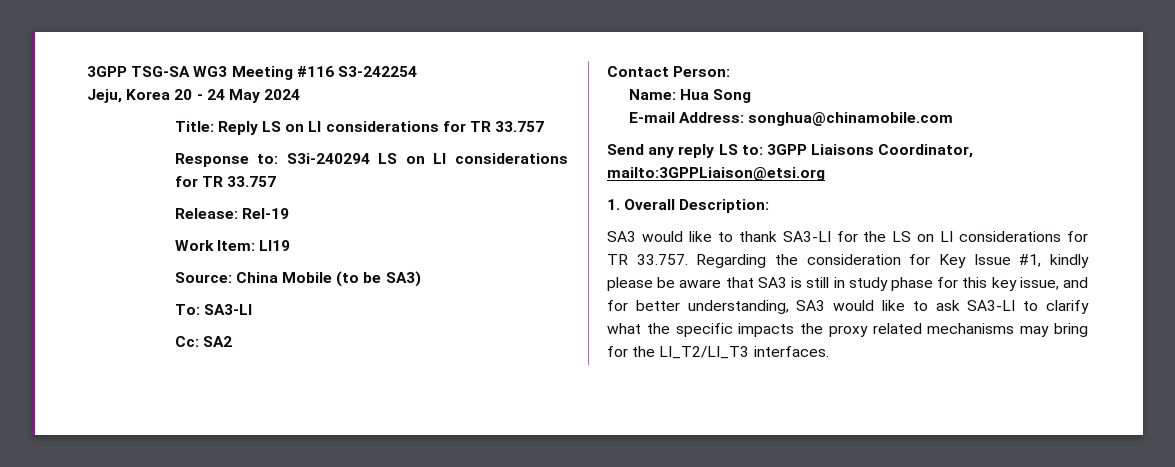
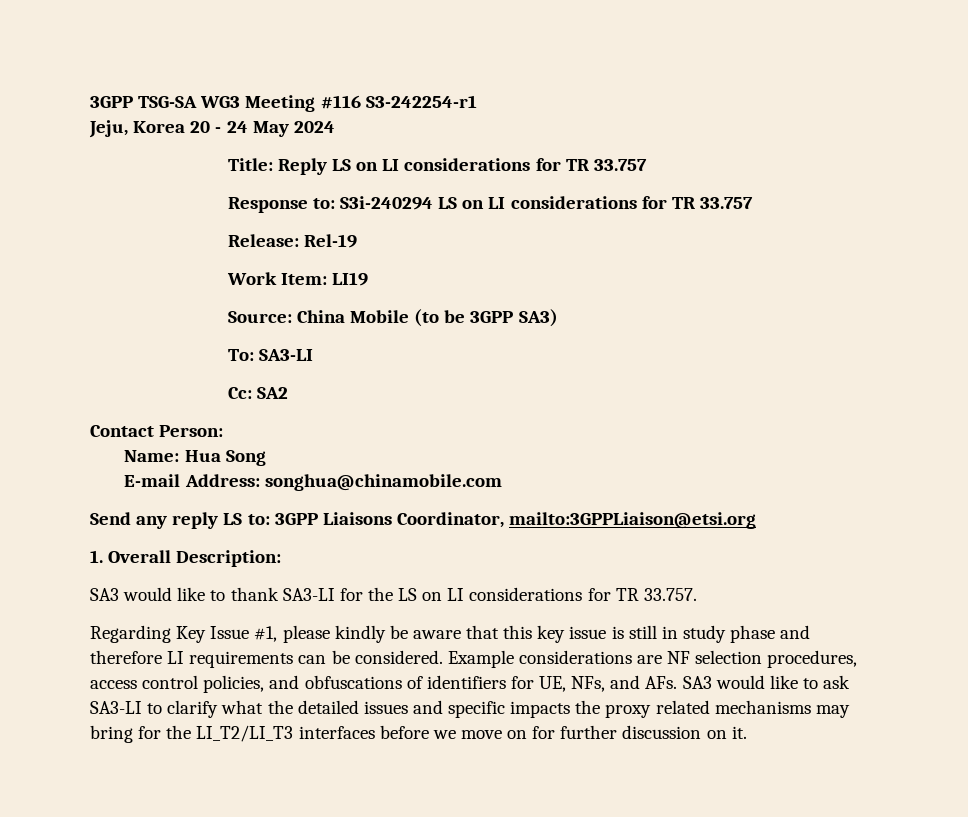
[337,66,417,77] S3-242254 -> [365,95,477,108] S3-242254-r1
(382, 277) none -> [470,311,514,323] 3GPP
[696,254,931,268] Regarding the consideration for -> [90,625,171,643] // Regarding
[1050,254,1089,268] [607,277,653,291] kindly please -> [282,625,386,643] please kindly
[757,277,787,288] SA3 -> [503,625,607,643] this key issue
[937,277,1088,291] [607,300,789,314] for this key issue, and for better understanding, -> [780,625,811,639] [90,650,858,668] [90,675,678,693] and therefore LI requirements can be considered. Example considerations are NF selection procedures, access control policies, and obfuscations of identifiers for UE, NFs, and AFs.
(670, 328) none -> [297,700,443,714] detailed issues and
[753,346,829,357] interfaces. -> [298,725,747,739] interfaces before we move on for further discussion on it.

